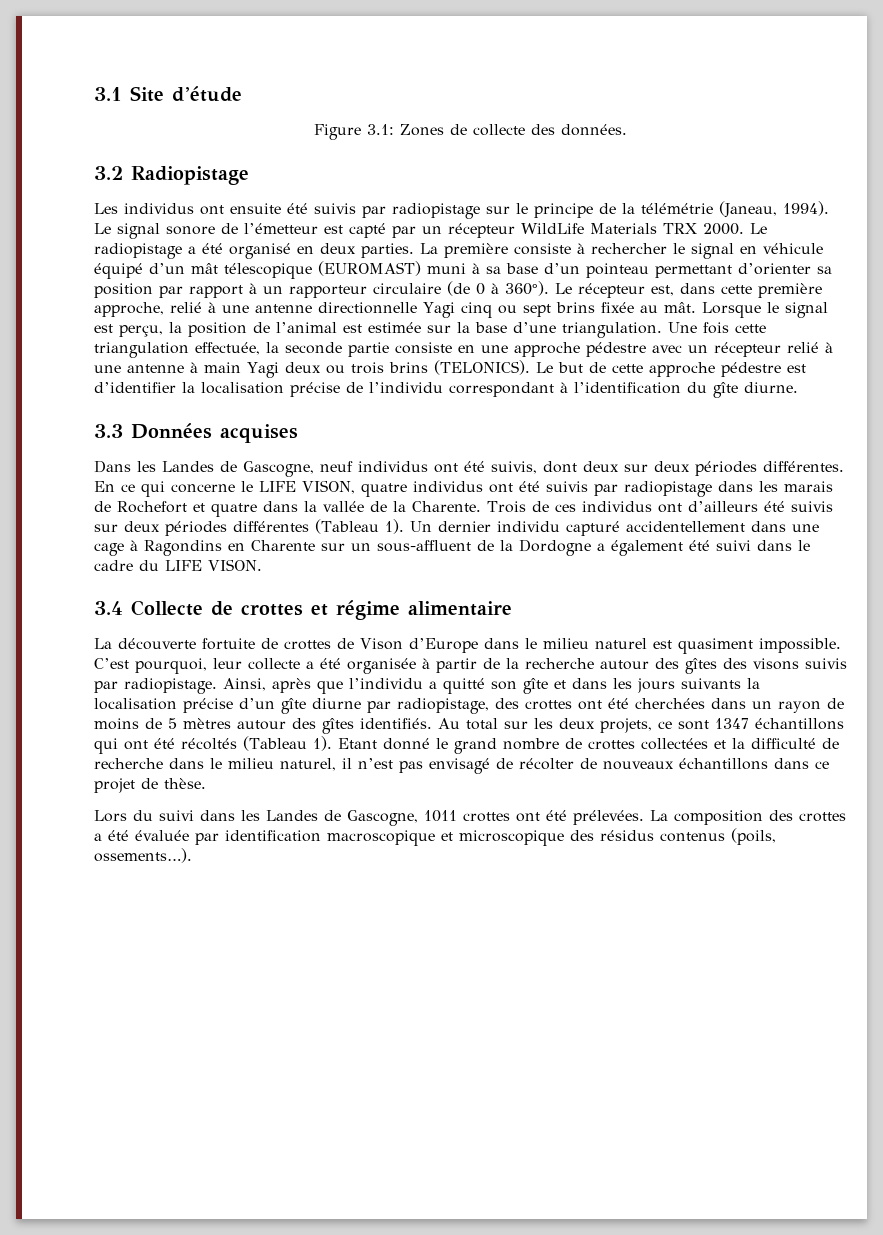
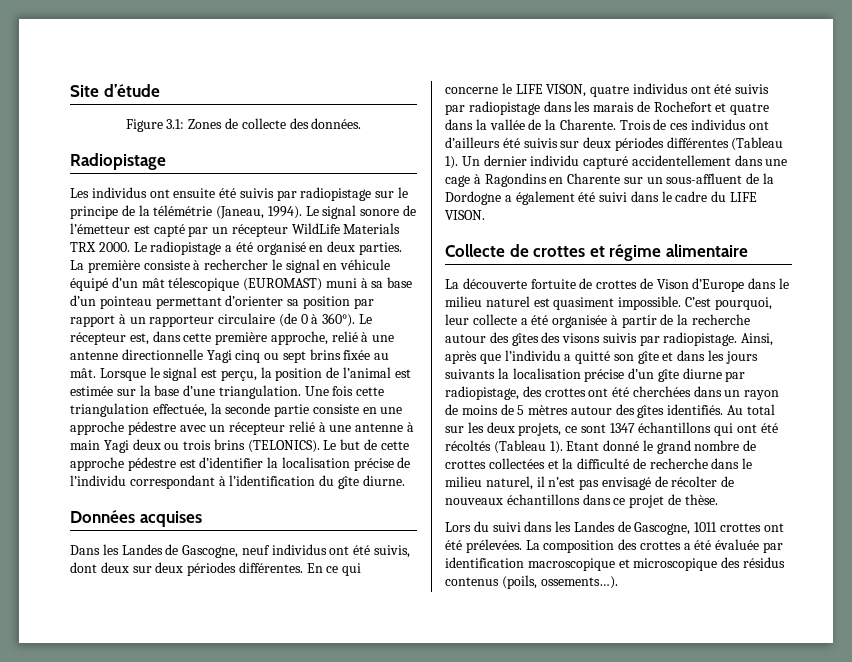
[94,87,122,101] 3.1 -> (70, 91) none
[94,166,123,180] 3.2 -> (362, 123) none
[94,424,123,438] 3.3 -> (405, 480) none
[94,601,123,615] 3.4 -> (485, 215) none

